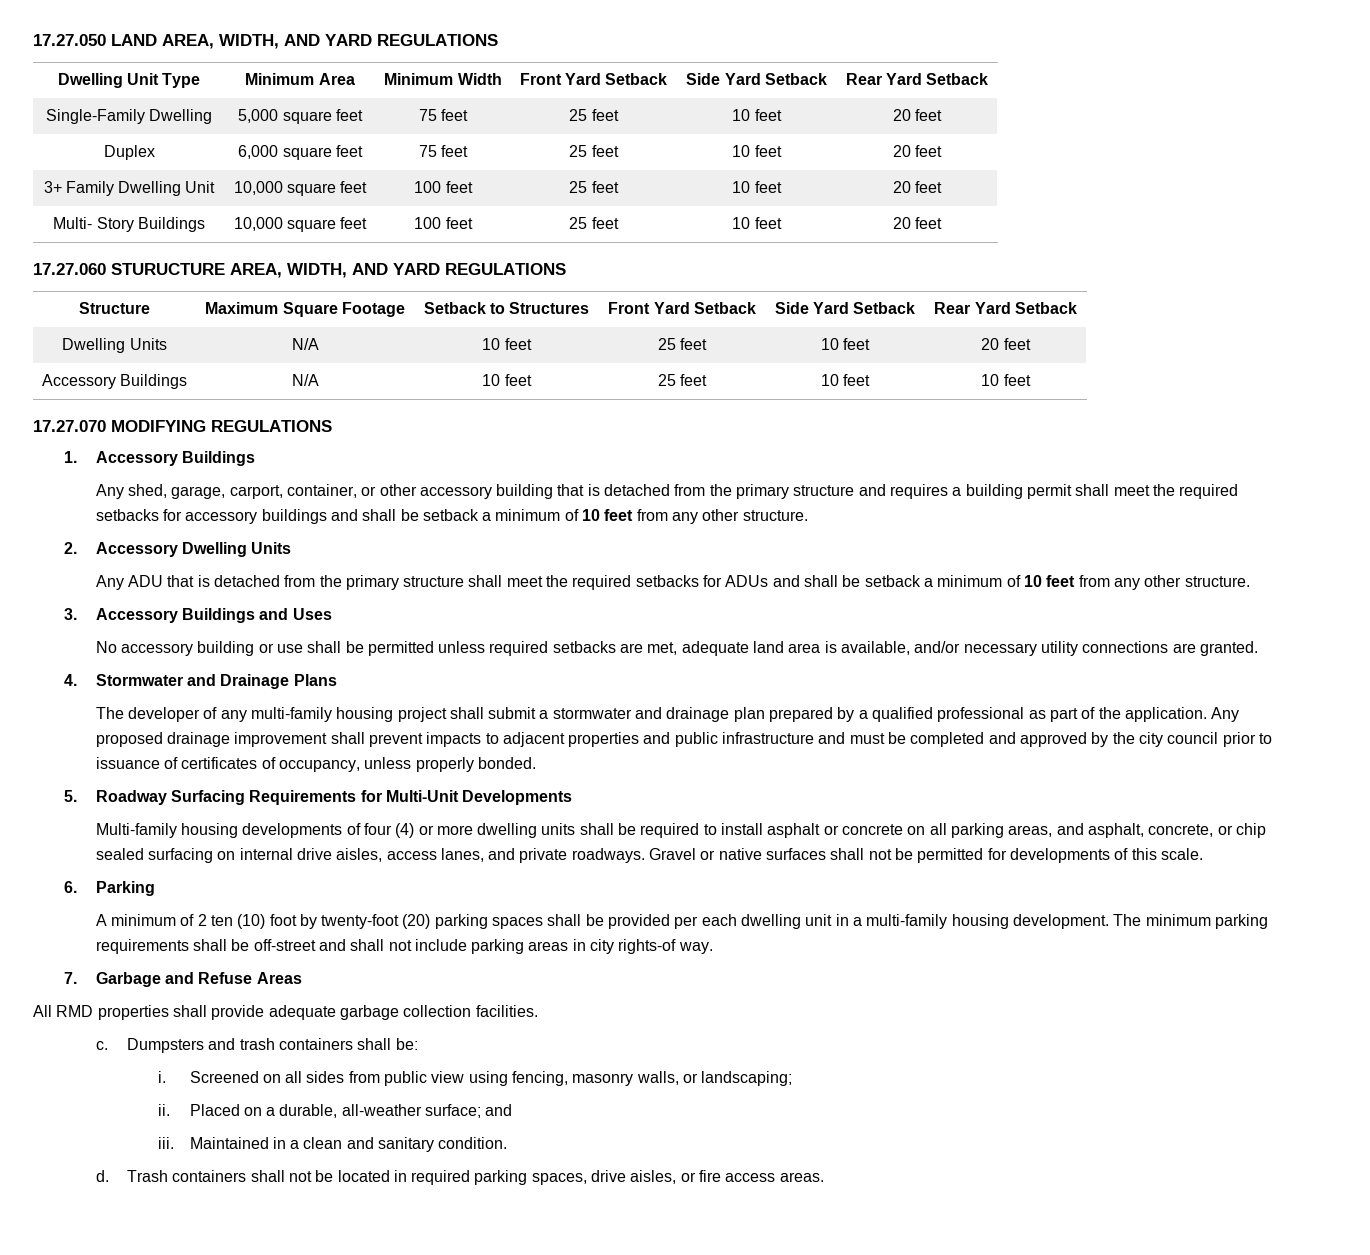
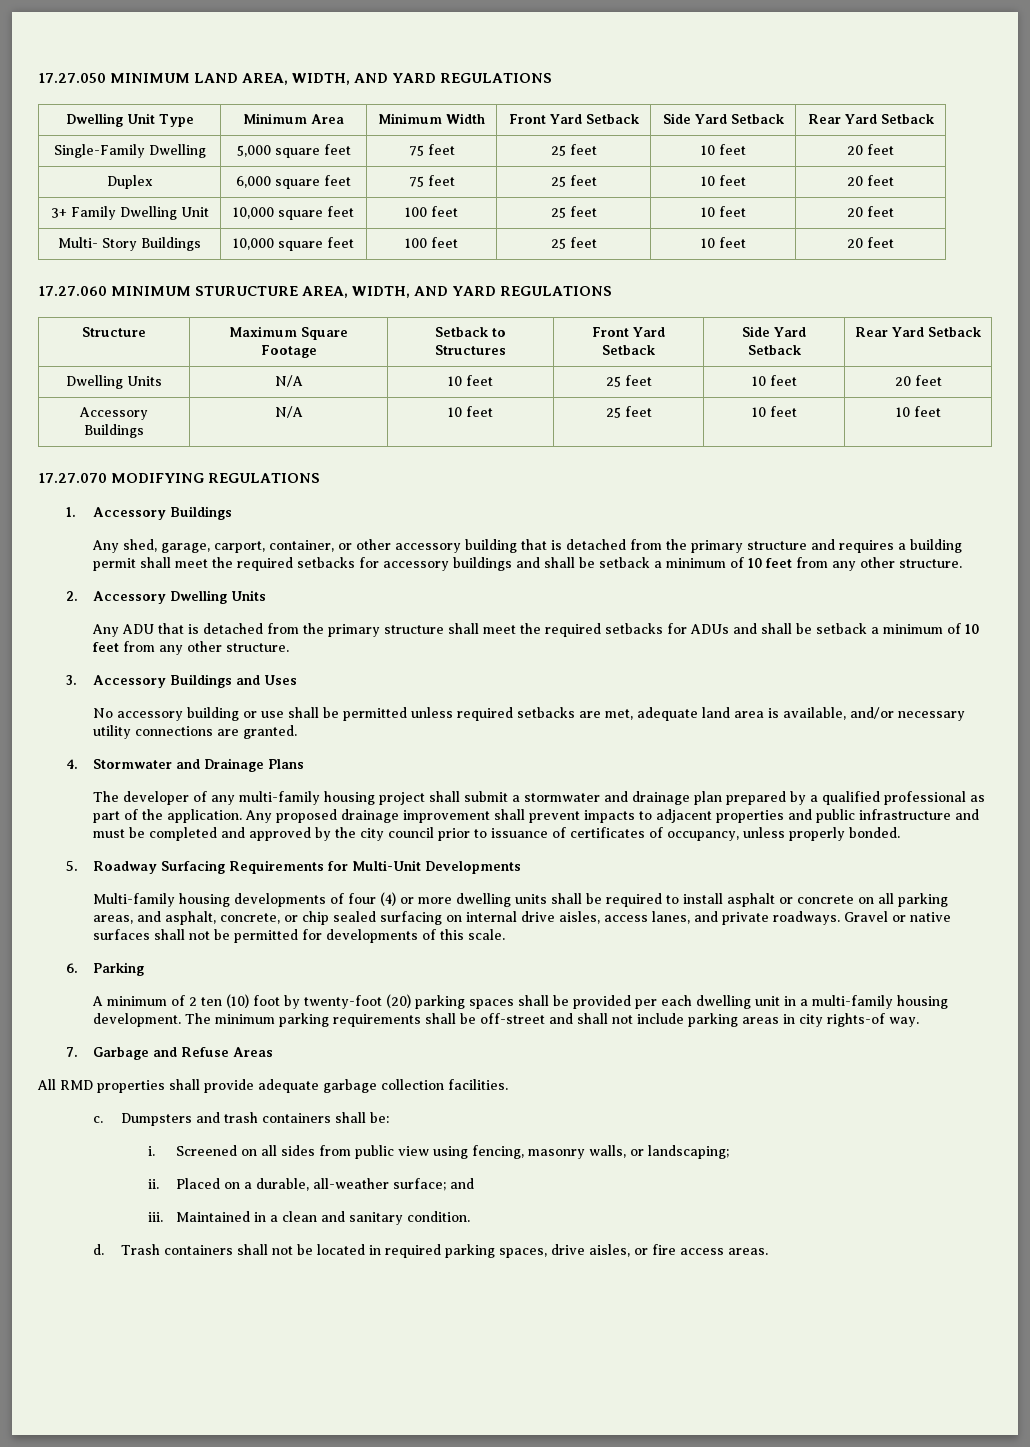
(106, 40) none -> [110,73,191,83] MINIMUM
(106, 269) none -> [111,286,192,296] MINIMUM

